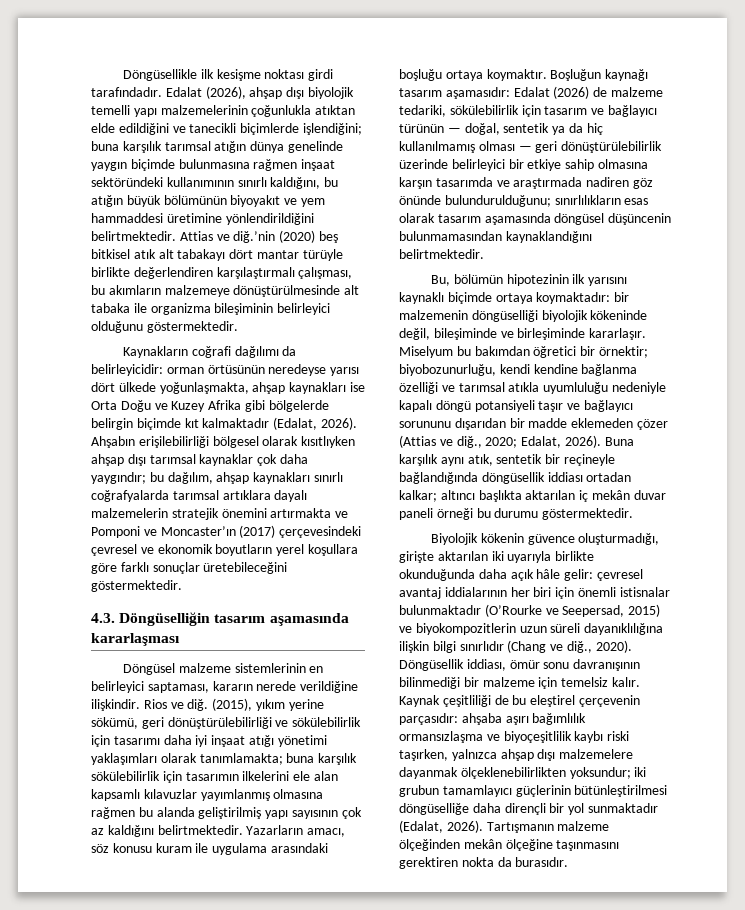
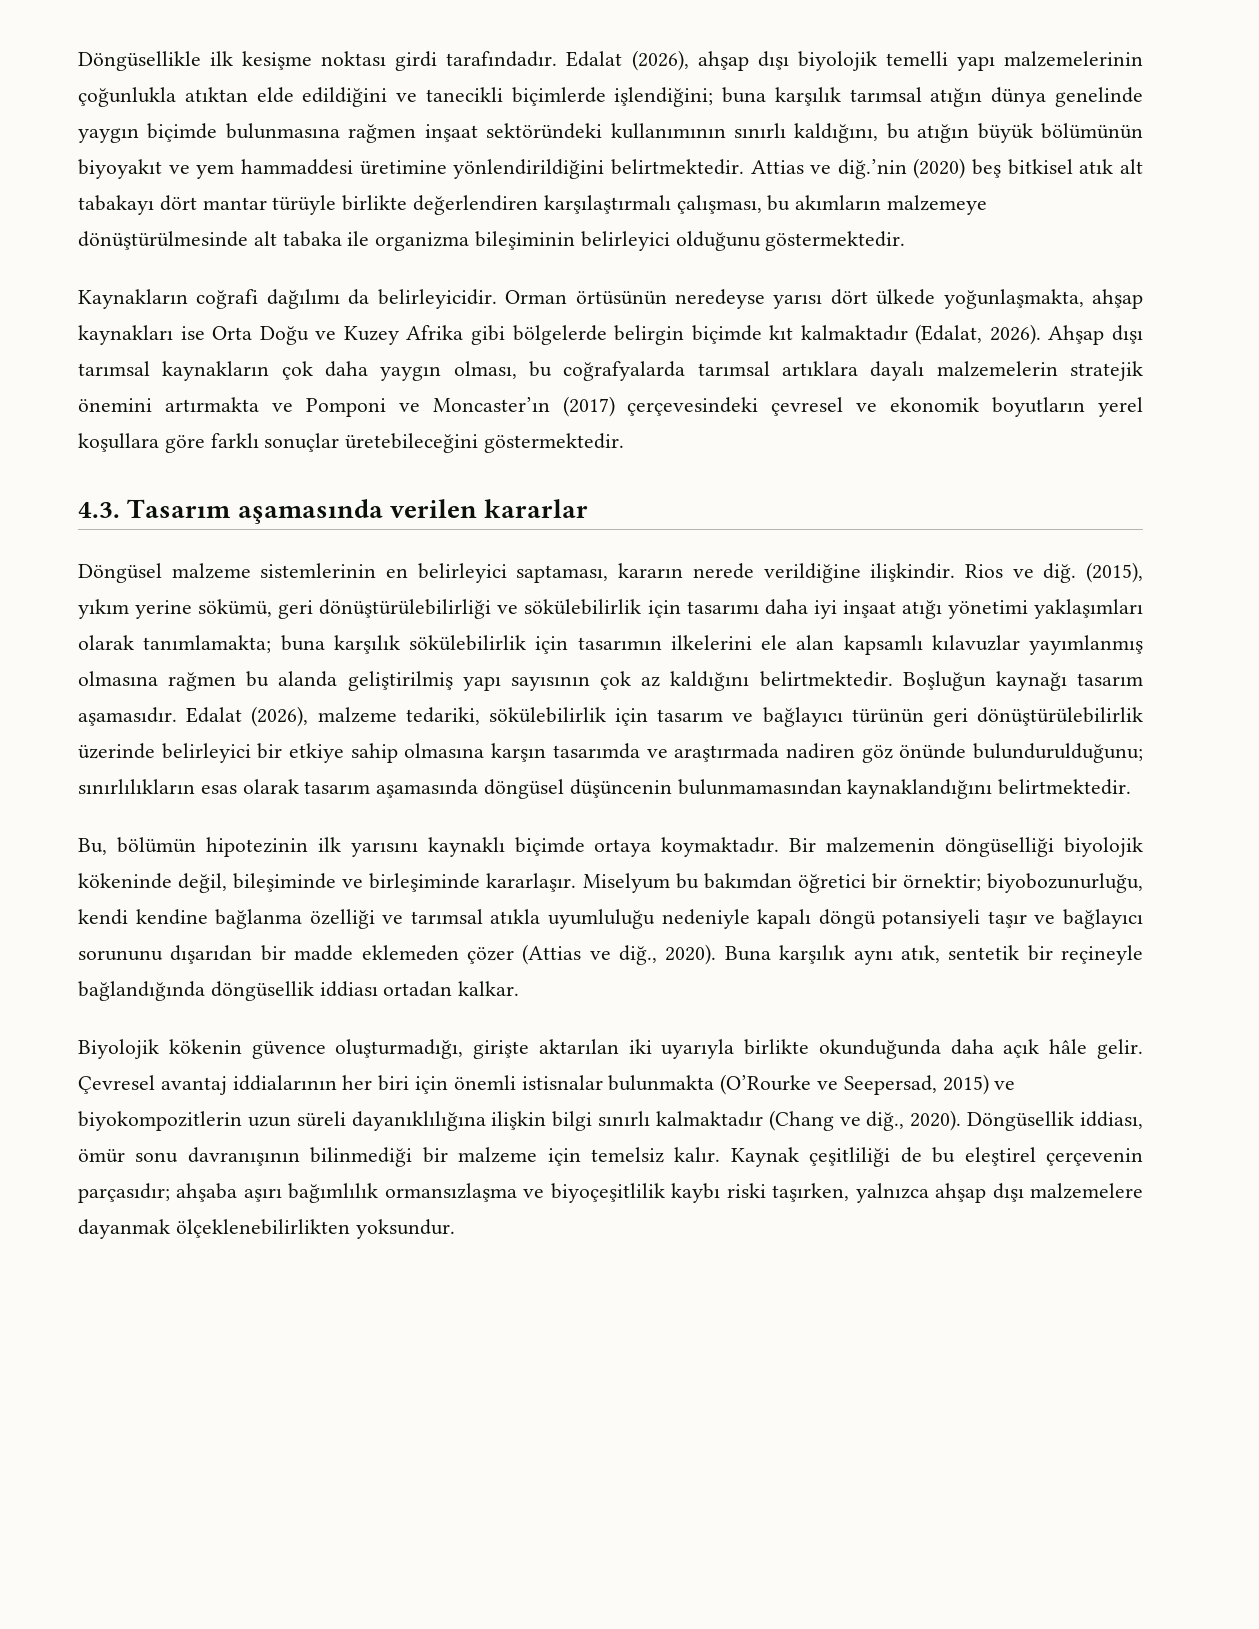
[91,364,204,376] belirleyicidir: orman -> [377,289,568,309] belirleyicidir. Orman
[91,436,356,448] [91,454,124,466] Ahşabın erişilebilirliği bölgesel olarak kısıtlıyken ahşap -> [1048,325,1105,345] Ahşap
[199,454,254,466] kaynaklar -> [162,361,270,381] kaynakların
[91,472,343,484] yaygındır; bu dağılım, ahşap kaynakları sınırlı -> [380,361,552,381] yaygın olması, bu
[119,612,349,626] [91,633,180,646] Döngüselliğin tasarım aşamasında kararlaşması -> [127,499,589,524] Tasarım aşamasında verilen kararlar
[246,825,346,837] [91,843,328,855] [399,69,649,81] [399,86,608,99] Yazarların amacı, söz konusu kuram ile uygulama arasındaki boşluğu ortaya koymaktır. Boşluğun kaynağı tasarım aşamasıdır: Edalat (2026) de -> [902,671,1143,691] [78,706,309,727] Boşluğun kaynağı tasarım aşamasıdır. Edalat (2026),
[447,123,603,135] [399,141,532,153] — doğal, sentetik ya da hiç kullanılmamış olması — -> (924, 715) none
[536,292,630,304] koymaktadır: bir -> [661,837,817,857] koymaktadır. Bir
[485,435,601,448] 2020; Edalat, 2026). -> [665,944,717,965] 2020).
[399,490,666,502] [399,508,634,520] kalkar; altıncı başlıkta aktarılan iç mekân duvar paneli örneği bu durumu göstermektedir. -> [458,981,520,996] kalkar.
[564,569,643,581] gelir: çevresel -> [1096,1039,1143,1059] [78,1075,155,1094] gelir. Çevresel
[399,605,481,615] bulunmaktadır -> [608,1075,715,1091] bulunmakta
[459,641,504,651] sınırlıdır -> [598,1111,763,1127] sınırlı kalmaktadır
[399,713,458,725] parçasıdır: -> [78,1183,170,1203] parçasıdır;
[569,767,647,779] [399,785,668,797] [399,803,658,815] [399,820,610,833] [399,839,620,851] [399,857,569,869] yoksundur; iki grubun tamamlayıcı güçlerinin bütünleştirilmesi döngüselliğe daha dirençli bir yol sunmaktadır (Edalat, 2026). Tartışmanın malzeme ölçeğinden mekân ölçeğine taşınmasını gerektiren nokta da burasıdır. -> [355,1219,455,1239] yoksundur.

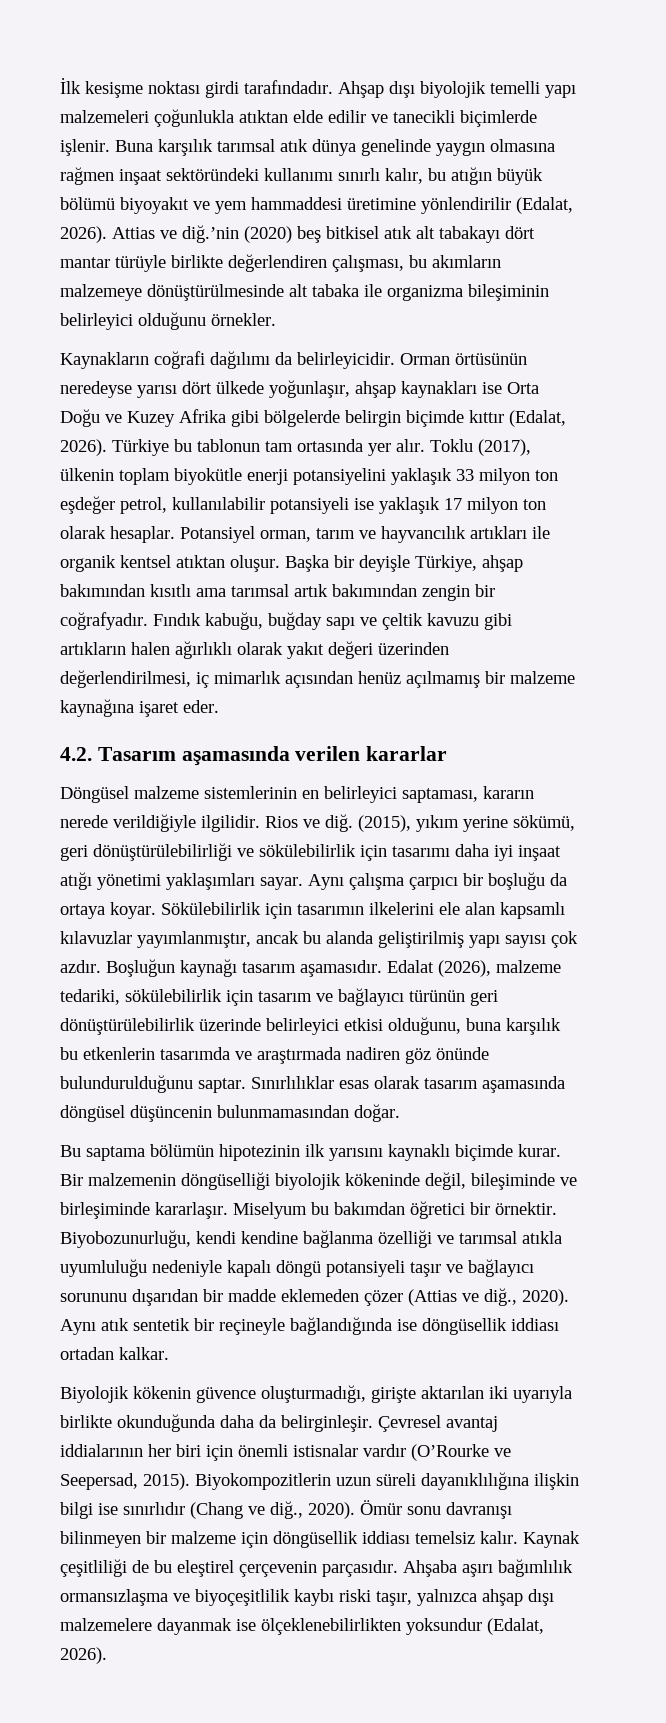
[78,51,234,71] Döngüsellikle ilk -> [60,77,81,94] İlk
[566,50,749,71] Edalat (2026), ahşap -> [338,81,384,98] Ahşap
[1004,51,1143,67] malzemelerinin -> [60,110,149,123] malzemeleri
[302,87,388,107] edildiğini -> [328,110,366,123] edilir
[614,87,767,107] işlendiğini; buna -> [60,139,153,156] işlenir. Buna
[930,88,983,107] atığın -> [280,139,308,152] atık
[147,123,340,142] biçimde bulunmasına -> [490,139,555,152] olmasına
[610,123,879,143] kullanımının sınırlı kaldığını, -> [264,168,423,184] kullanımı sınırlı kalır,
[1040,123,1143,139] bölümünün -> [60,197,115,210] bölümü
[453,159,744,179] yönlendirildiğini belirtmektedir. -> [421,197,573,214] [60,226,107,243] yönlendirilir (Edalat, 2026).
[543,195,671,214] karşılaştırmalı -> (327, 263) none
[765,231,906,251] göstermektedir. -> [211,313,276,326] örnekler.
[943,289,1084,309] yoğunlaşmakta, -> [269,380,350,398] yoğunlaşır,
[769,324,1143,345] [78,361,1143,381] [78,396,1143,417] [78,433,625,453] [78,502,120,518] kıt kalmaktadır (Edalat, 2026). Ahşap dışı tarımsal kaynakların çok daha yaygın olması, bu coğrafyalarda tarımsal artıklara dayalı malzemelerin stratejik önemini artırmakta ve Pomponi ve Moncaster’ın (2017) çerçevesindeki çevresel ve ekonomik boyutların yerel koşullara göre farklı sonuçlar üretebileceğini göstermektedir. // 4.3. -> [469,410,566,427] [60,439,531,456] [60,468,558,485] [60,496,546,514] [60,526,550,543] [60,555,523,572] [60,584,495,601] [60,612,512,630] [60,641,449,659] [60,670,575,688] [60,699,219,717] [60,747,92,761] kıttır (Edalat, 2026). Türkiye bu tablonun tam ortasında yer alır. Toklu (2017), ülkenin toplam biyokütle enerji potansiyelini yaklaşık 33 milyon ton eşdeğer petrol, kullanılabilir potansiyeli ise yaklaşık 17 milyon ton olarak hesaplar. Potansiyel orman, tarım ve hayvancılık artıkları ile organik kentsel atıktan oluşur. Başka bir deyişle Türkiye, ahşap bakımından kısıtlı ama tarımsal artık bakımından zengin bir coğrafyadır. Fındık kabuğu, buğday sapı ve çeltik kavuzu gibi artıkların halen ağırlıklı olarak yakıt değeri üzerinden değerlendirilmesi, iç mimarlık açısından henüz açılmamış bir malzeme kaynağına işaret eder. // 4.2.
[763,563,956,583] verildiğine ilişkindir. -> [113,814,260,832] verildiğiyle ilgilidir.
[78,635,526,654] olarak tanımlamakta; buna karşılık sökülebilirlik -> [260,872,567,890] [60,902,261,919] sayar. Aynı çalışma çarpıcı bir boşluğu da ortaya koyar. Sökülebilirlik
[1029,635,1143,655] [78,671,237,691] yayımlanmış olmasına rağmen -> [137,931,299,948] yayımlanmıştır, ancak
[510,671,893,691] sayısının çok az kaldığını belirtmektedir. -> [505,931,578,948] [60,960,101,973] sayısı çok azdır.
[257,743,547,763] bir etkiye sahip olmasına karşın -> [344,1017,561,1035] [60,1047,155,1060] etkisi olduğunu, buna karşılık bu etkenlerin
[973,743,1144,763] [78,779,195,794] bulundurulduğunu; sınırlılıkların -> [60,1075,334,1093] bulundurulduğunu saptar. Sınırlılıklar
[847,779,1132,799] [78,838,107,855] kaynaklandığını belirtmektedir. // Bu, -> [354,1104,400,1122] [60,1145,145,1161] doğar. // Bu saptama
[594,837,780,857] ortaya koymaktadır. -> [518,1144,561,1157] kurar.
[902,873,1143,893] örnektir; biyobozunurluğu, -> [495,1202,557,1215] [60,1230,191,1248] örnektir. Biyobozunurluğu,
[724,945,940,965] Buna karşılık aynı atık, -> [60,1318,129,1335] Aynı atık
(205, 991) none -> [397,1319,417,1331] ise
[1003,1039,1143,1059] açık hâle gelir. -> [259,1415,373,1432] da belirginleşir.
[608,1075,715,1091] bulunmakta -> [363,1444,406,1457] vardır
[942,1074,1016,1095] [78,1111,242,1131] 2015) ve biyokompozitlerin -> [143,1473,331,1490] 2015). Biyokompozitlerin
[598,1111,763,1127] sınırlı kalmaktadır -> [98,1502,185,1515] ise sınırlıdır
[967,1111,1143,1131] [78,1147,413,1167] Döngüsellik iddiası, ömür sonu davranışının bilinmediği -> [360,1500,512,1519] [60,1531,141,1548] Ömür sonu davranışı bilinmeyen
(581, 1157) none -> [273,1531,410,1548] döngüsellik iddiası
[78,1183,238,1203] parçasıdır; ahşaba -> [322,1560,457,1577] parçasıdır. Ahşaba
[772,1183,850,1202] taşırken, -> [376,1591,412,1606] taşır,
[175,1219,455,1239] ölçeklenebilirlikten yoksundur. -> [236,1618,544,1635] [60,1647,107,1664] ise ölçeklenebilirlikten yoksundur (Edalat, 2026).

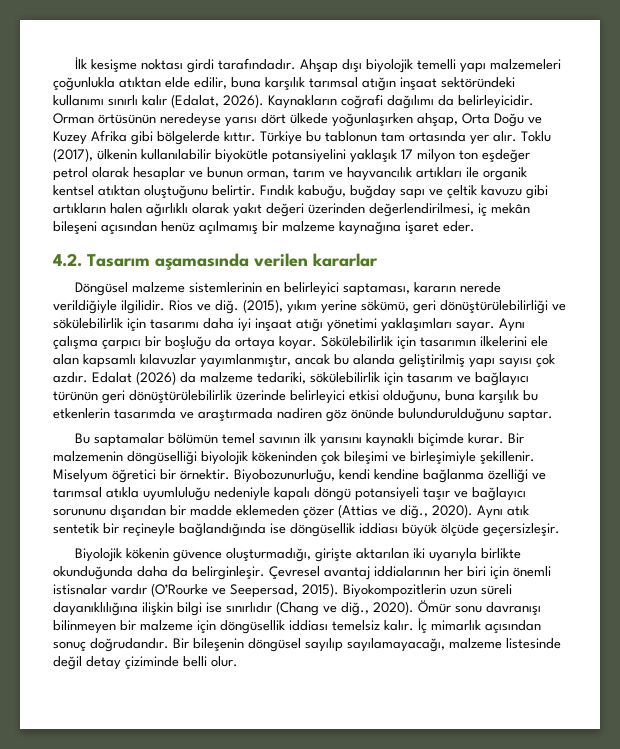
[328,110,537,127] [60,139,555,156] [60,167,543,185] [60,197,573,214] [60,225,535,243] [60,254,501,272] [60,284,549,301] [60,312,276,330] edilir ve tanecikli biçimlerde işlenir. Buna karşılık tarımsal atık dünya genelinde yaygın olmasına rağmen inşaat sektöründeki kullanımı sınırlı kalır, bu atığın büyük bölümü biyoyakıt ve yem hammaddesi üretimine yönlendirilir (Edalat, 2026). Attias ve diğ.’nin (2020) beş bitkisel atık alt tabakayı dört mantar türüyle birlikte değerlendiren çalışması, bu akımların malzemeye dönüştürülmesinde alt tabaka ile organizma bileşiminin belirleyici olduğunu örnekler. // -> [194,77,515,91] [53,94,264,108] edilir, buna karşılık tarımsal atığın inşaat sektöründeki kullanımı sınırlı kalır (Edalat, 2026).
[269,380,502,398] yoğunlaşır, ahşap kaynakları ise -> [332,113,458,127] yoğunlaşırken ahşap,
[345,410,566,427] [60,439,107,456] belirgin biçimde kıttır (Edalat, 2026). -> [224,131,256,142] kıttır.
[119,468,558,485] [60,496,546,514] [60,526,255,543] toplam biyokütle enerji potansiyelini yaklaşık 33 milyon ton eşdeğer petrol, kullanılabilir potansiyeli ise yaklaşık 17 milyon ton olarak hesaplar. Potansiyel -> [141,149,530,163] [53,167,243,181] kullanılabilir biyokütle potansiyelini yaklaşık 17 milyon ton eşdeğer petrol olarak hesaplar ve bunun
[230,555,523,572] [60,584,495,601] [60,612,148,630] oluşur. Başka bir deyişle Türkiye, ahşap bakımından kısıtlı ama tarımsal artık bakımından zengin bir coğrafyadır. -> [144,185,256,199] oluştuğunu belirtir.
[214,671,281,684] mimarlık -> [491,203,530,214] [53,221,97,235] mekân bileşeni
[106,959,491,977] Boşluğun kaynağı tasarım aşamasıdır. Edalat (2026), -> [92,371,196,385] Edalat (2026) da
[251,1076,565,1093] [60,1104,400,1122] [60,1144,300,1161] Sınırlılıklar esas olarak tasarım aşamasında döngüsel düşüncenin bulunmamasından doğar. // Bu saptama bölümün hipotezinin -> [75,433,301,447] // Bu saptamalar bölümün temel savının
[345,1172,577,1190] [60,1202,405,1219] kökeninde değil, bileşiminde ve birleşiminde kararlaşır. Miselyum bu bakımdan -> [252,451,535,465] [53,469,108,483] kökeninden çok bileşimi ve birleşimiyle şekillenir. Miselyum
[60,1347,169,1360] ortadan kalkar. -> [402,523,560,537] büyük ölçüde geçersizleşir.
[523,1531,580,1548] [60,1559,573,1577] [60,1589,554,1606] [60,1618,544,1635] [60,1647,107,1664] Kaynak çeşitliliği de bu eleştirel çerçevenin parçasıdır. Ahşaba aşırı bağımlılık ormansızlaşma ve biyoçeşitlilik kaybı riski taşır, yalnızca ahşap dışı malzemelere dayanmak ise ölçeklenebilirlikten yoksundur (Edalat, 2026). -> [418,618,541,634] [53,638,561,652] [53,656,238,670] İç mimarlık açısından sonuç doğrudandır. Bir bileşenin döngüsel sayılıp sayılamayacağı, malzeme listesinde değil detay çiziminde belli olur.

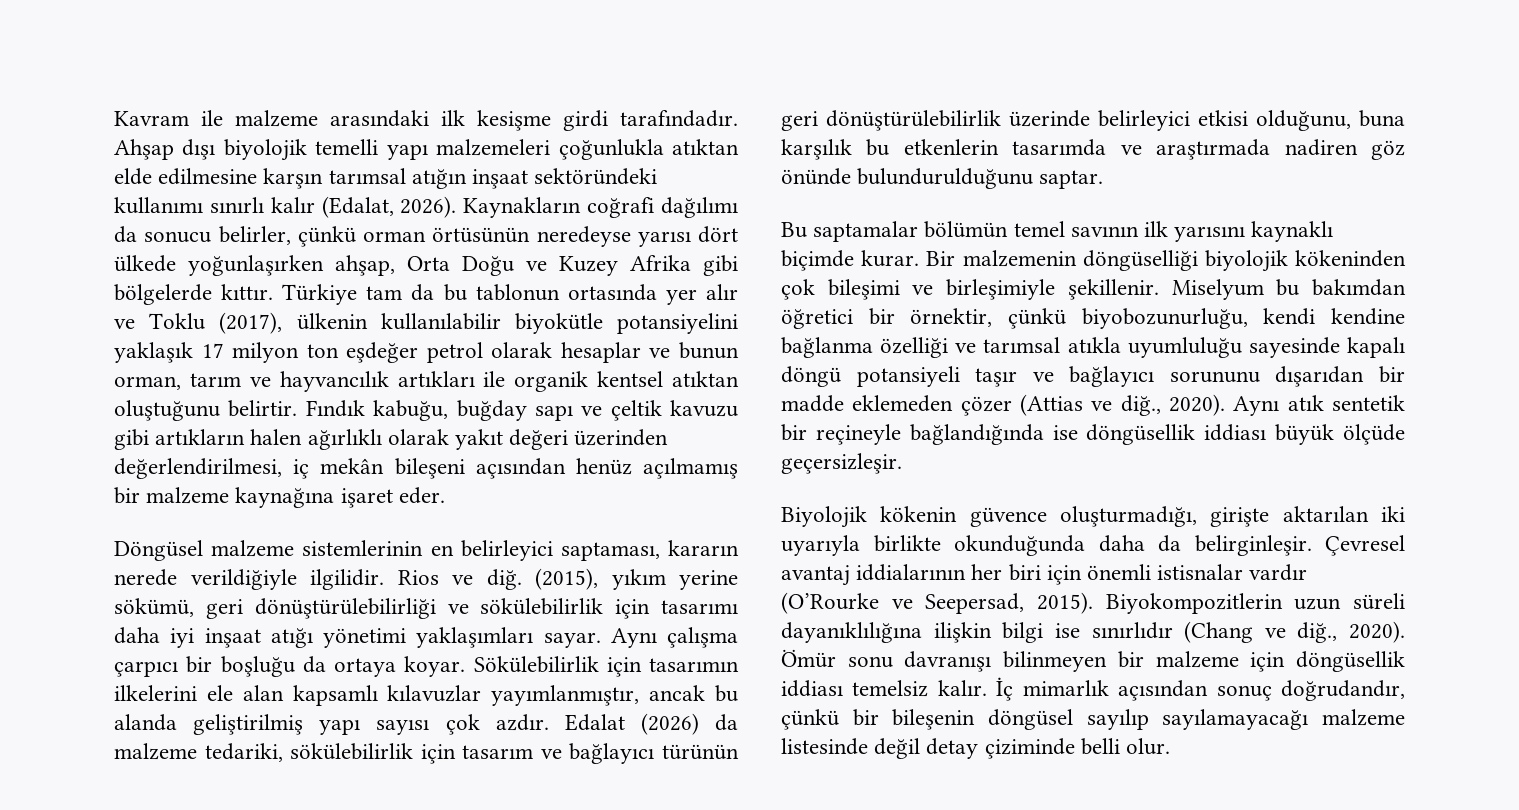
[75,57,184,73] İlk kesişme noktası -> [114,110,551,131] Kavram ile malzeme arasındaki ilk kesişme
[194,77,305,91] edilir, buna karşılık -> [158,168,324,189] edilmesine karşın
[458,95,534,109] [53,113,94,124] belirleyicidir. Orman -> [144,226,426,247] sonucu belirler, çünkü orman
(302, 138) none -> [366,284,435,301] tam da
[381,132,405,142] tam -> (560, 292) none
[493,131,517,142] alır. -> [705,284,738,300] [114,319,135,329] alır ve
[53,253,378,270] // 4.2. Tasarım aşamasında verilen kararlar -> (445, 495) none
[112,469,335,483] öğretici bir örnektir. Biyobozunurluğu, -> [1276,279,1406,296] [781,308,1248,329] bu bakımdan öğretici bir örnektir, çünkü biyobozunurluğu,
[214,487,270,501] nedeniyle -> [1248,337,1340,358] sayesinde
[90,638,189,652] doğrudandır. Bir -> [1281,680,1405,701] [781,709,879,730] doğrudandır, çünkü bir
[347,638,445,652] sayılamayacağı, -> [1162,709,1309,730] sayılamayacağı

